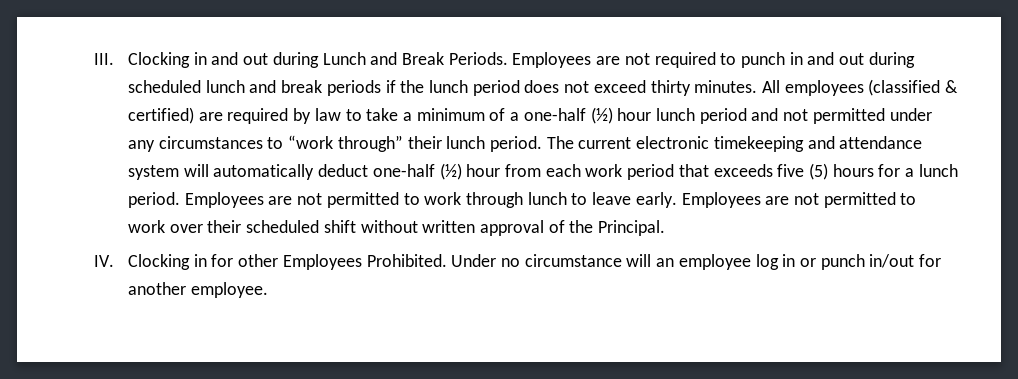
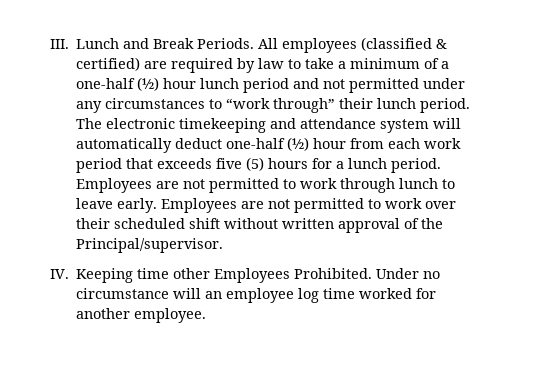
[127,52,915,68] [127,80,758,96] Clocking in and out during Lunch and Break Periods. Employees are not required to punch in and out during scheduled lunch and break periods if the lunch period does not exceed thirty minutes. -> [76,38,255,49] Lunch and Break Periods.
[578,137,632,149] current -> (103, 123) none
[598,220,666,236] Principal. -> [76,238,224,253] Principal/supervisor.
[127,254,234,270] Clocking in for -> [76,268,170,283] Keeping time
[782,254,915,270] in or punch in/out -> [323,288,413,299] time worked

